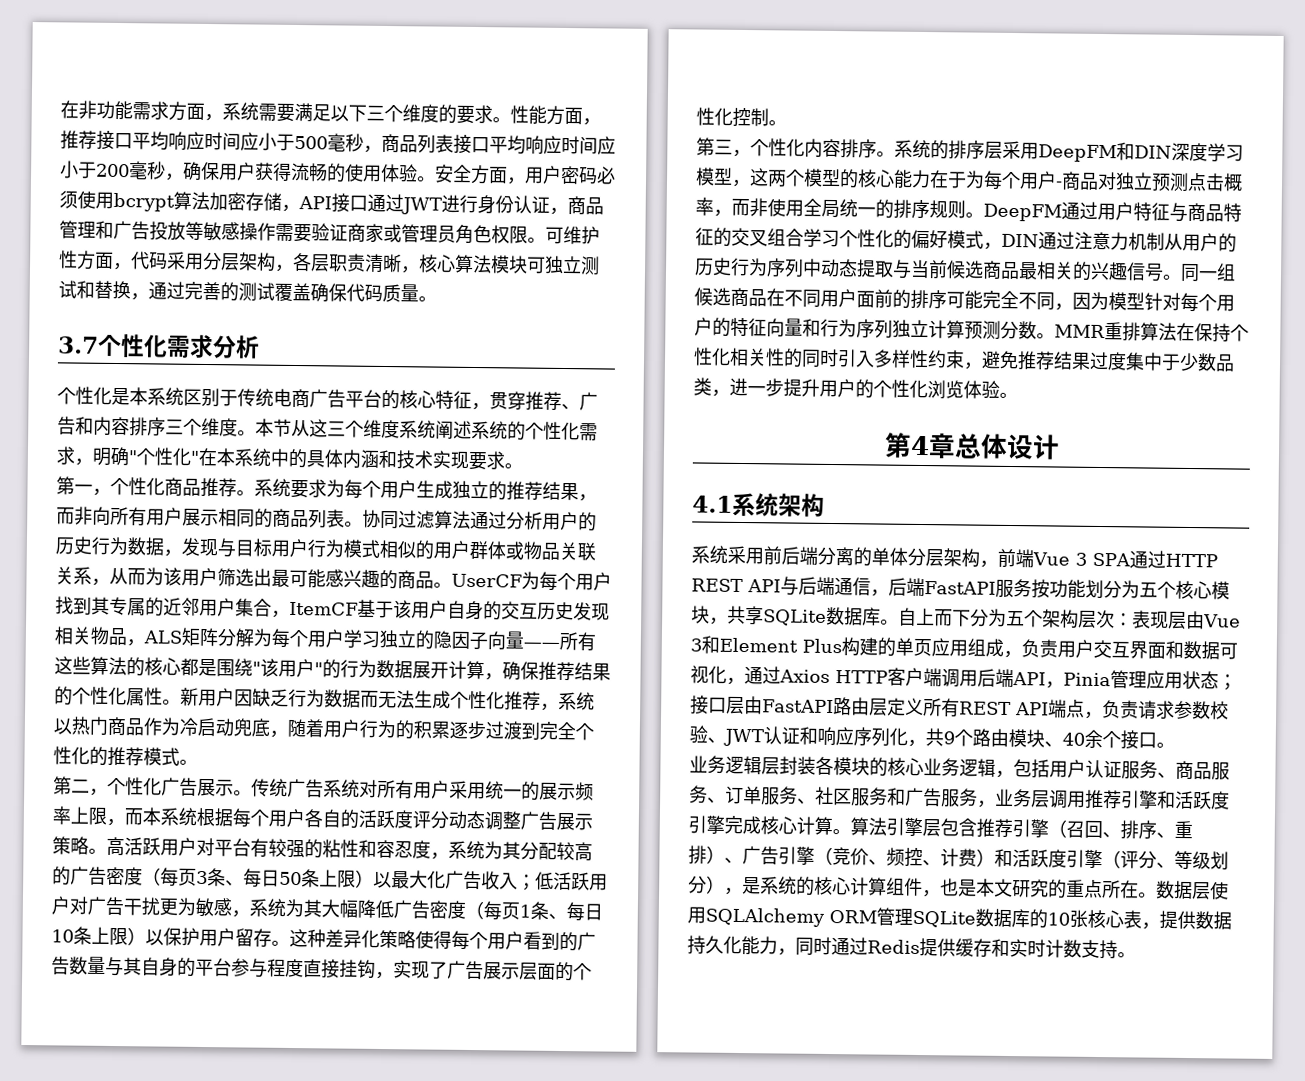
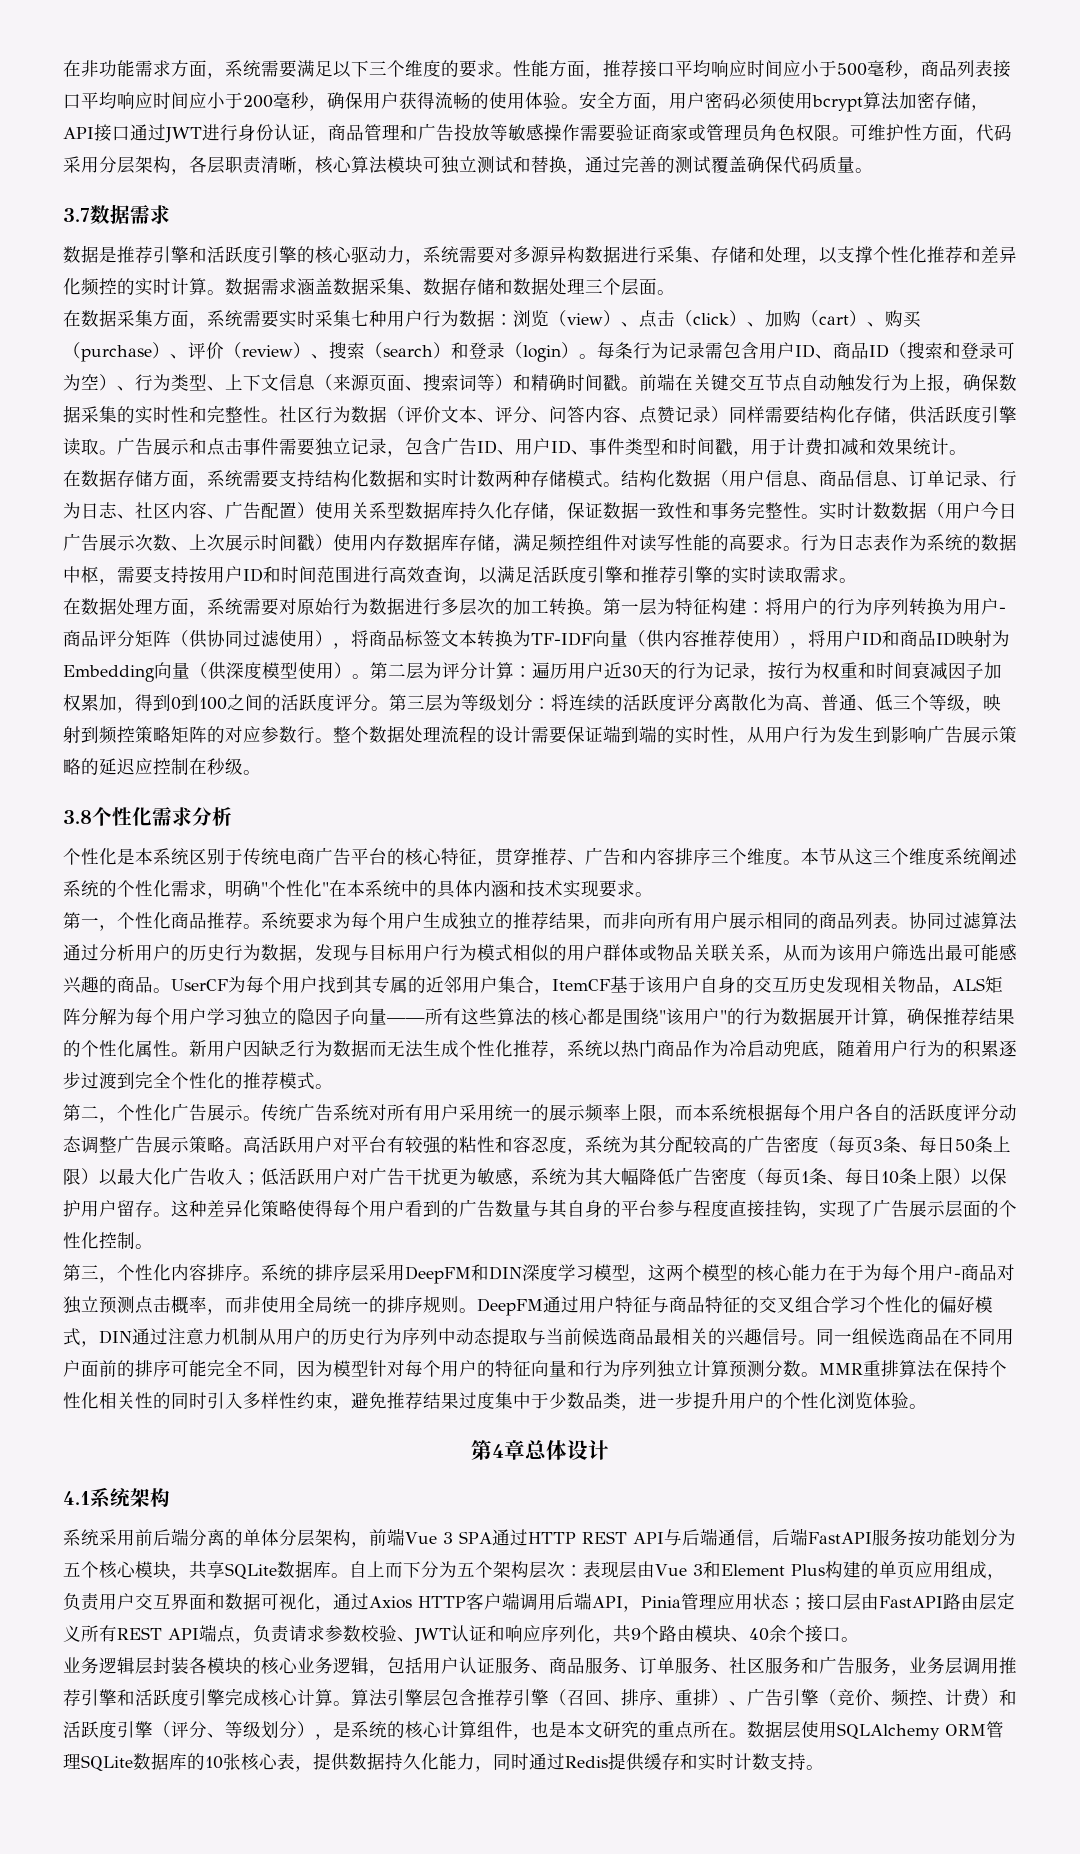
(99, 345) none -> [90,204,170,224] [63,245,1017,265] [63,277,675,296] [63,309,921,329] [63,342,1015,362] [63,373,1017,393] [63,405,1017,425] [63,437,967,457] [63,469,1017,489] [63,501,1017,521] [63,533,1017,553] [63,566,857,585] [63,597,1006,617] [63,630,1010,649] [63,662,1002,682] [63,694,1001,713] [63,725,1017,745] [63,758,261,775] [63,810,92,824] 数据需求 // 数据是推荐引擎和活跃度引擎的核心驱动力，系统需要对多源异构数据进行采集、存储和处理，以支撑个性化推荐和差异化频控的实时计算。数据需求涵盖数据采集、数据存储和数据处理三个层面。 // 在数据采集方面，系统需要实时采集七种用户行为数据：浏览（view）、点击（click）、加购（cart）、购买（purchase）、评价（review）、搜索（search）和登录（login）。每条行为记录需包含用户ID、商品ID（搜索和登录可为空）、行为类型、上下文信息（来源页面、搜索词等）和精确时间戳。前端在关键交互节点自动触发行为上报，确保数据采集的实时性和完整性。社区行为数据（评价文本、评分、问答内容、点赞记录）同样需要结构化存储，供活跃度引擎读取。广告展示和点击事件需要独立记录，包含广告ID、用户ID、事件类型和时间戳，用于计费扣减和效果统计。 // 在数据存储方面，系统需要支持结构化数据和实时计数两种存储模式。结构化数据（用户信息、商品信息、订单记录、行为日志、社区内容、广告配置）使用关系型数据库持久化存储，保证数据一致性和事务完整性。实时计数数据（用户今日广告展示次数、上次展示时间戳）使用内存数据库存储，满足频控组件对读写性能的高要求。行为日志表作为系统的数据中枢，需要支持按用户ID和时间范围进行高效查询，以满足活跃度引擎和推荐引擎的实时读取需求。 // 在数据处理方面，系统需要对原始行为数据进行多层次的加工转换。第一层为特征构建：将用户的行为序列转换为用户-商品评分矩阵（供协同过滤使用），将商品标签文本转换为TF-IDF向量（供内容推荐使用），将用户ID和商品ID映射为Embedding向量（供深度模型使用）。第二层为评分计算：遍历用户近30天的行为记录，按行为权重和时间衰减因子加权累加，得到0到100之间的活跃度评分。第三层为等级划分：将连续的活跃度评分离散化为高、普通、低三个等级，映射到频控策略矩阵的对应参数行。整个数据处理流程的设计需要保证端到端的实时性，从用户行为发生到影响广告展示策略的延迟应控制在秒级。 // 3.8

